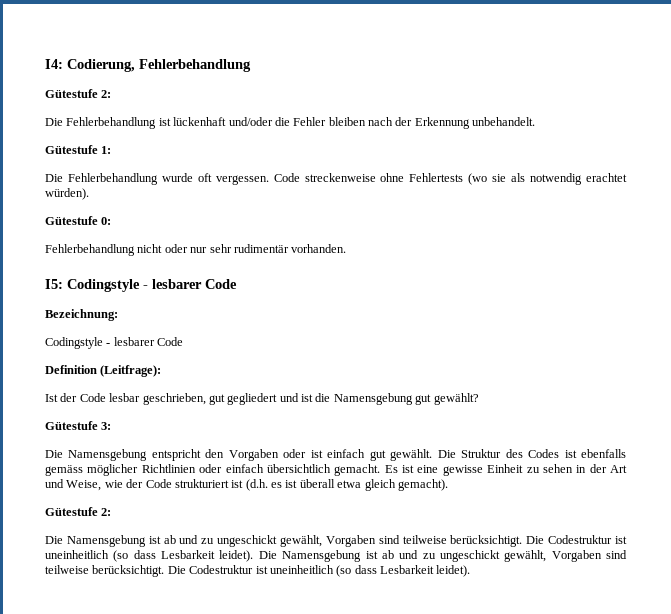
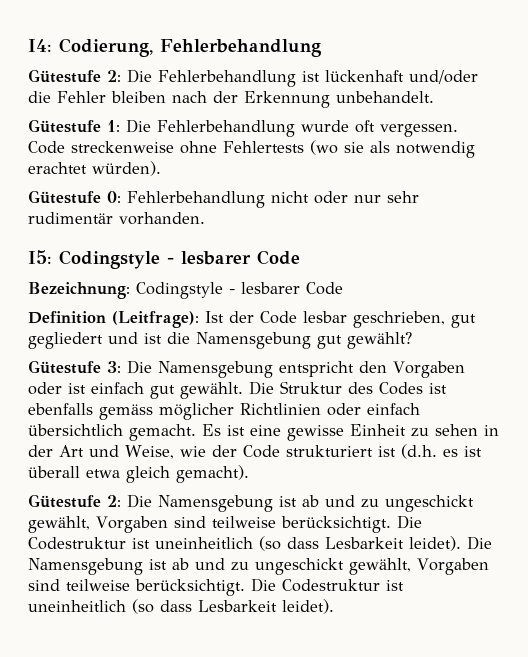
(112, 94) // -> (121, 76) none
(112, 150) // -> (120, 126) none
(112, 221) // -> (121, 197) none
(118, 315) // -> (130, 290) none
(162, 371) // -> (199, 319) none
(112, 426) // -> (121, 367) none
(112, 512) // -> (121, 501) none

